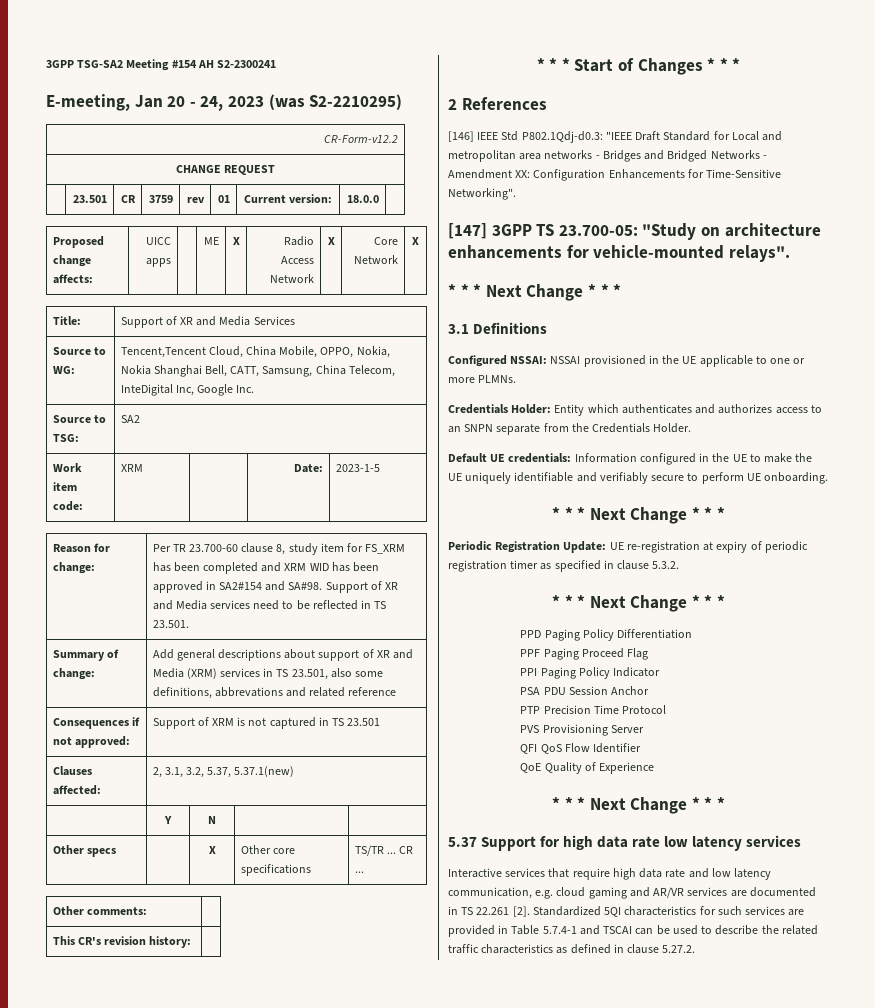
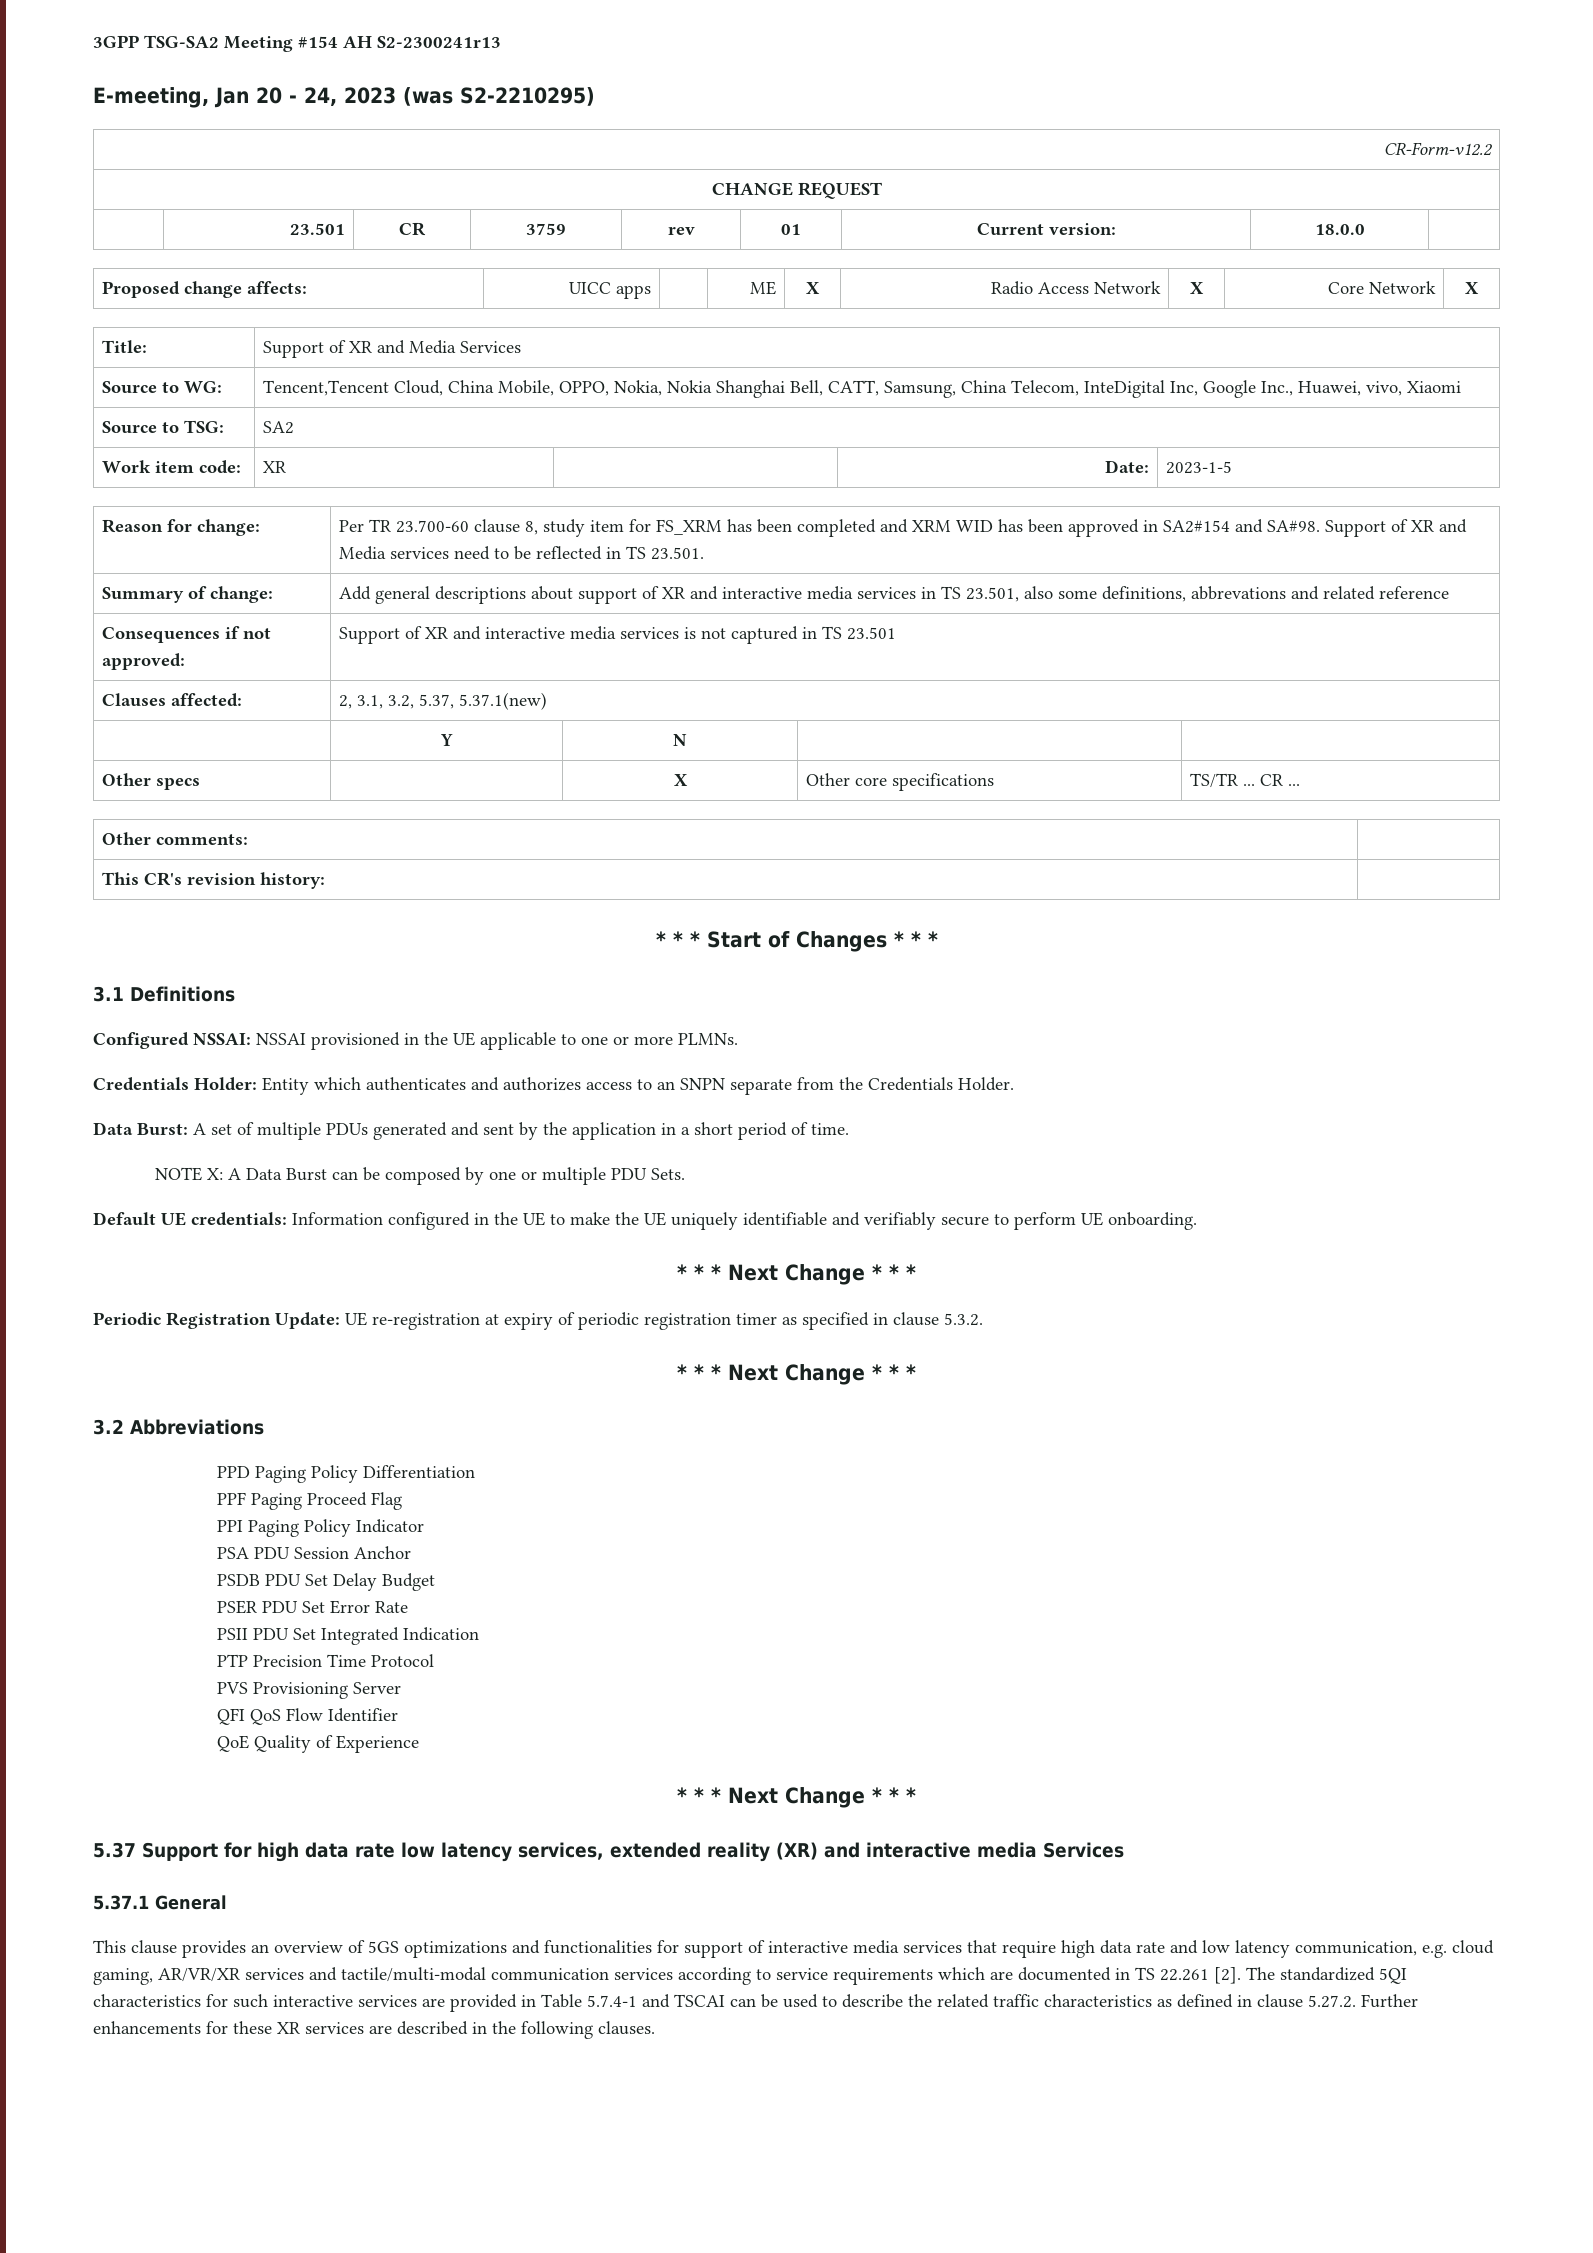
[217,60,277,68] S2-2300241 -> [377,36,501,48] S2-2300241r13
[236,385,255,393] Inc. -> [1261,381,1462,396] Inc., Huawei, vivo, Xiaomi
[120,464,143,472] XRM -> [263,461,287,473] XR
[152,668,217,679] Media (XRM) -> [722,586,854,600] interactive media
[211,718,234,726] XRM -> [425,626,680,640] XR and interactive media services
[448,97,547,110] [448,131,783,143] [448,150,767,162] [448,169,782,181] [448,188,516,200] [448,223,821,240] [448,245,790,262] [448,284,622,301] // 2 References // [146] IEEE Std P802.1Qdj-d0.3: "IEEE Draft Standard for Local and metropolitan area networks - Bridges and Bridged Networks - Amendment XX: Configuration Enhancements for Time-Sensitive Networking". // [147] 3GPP TS 23.700-05: "Study on architecture enhancements for vehicle-mounted relays". // * * * Next Change * * * -> (938, 939) none
(692, 428) none -> [93,1122,849,1140] [155,1167,686,1185] // Data Burst: A set of multiple PDUs generated and sent by the application in a short period of time. // NOTE X: A Data Burst can be composed by one or multiple PDU Sets.
(726, 601) none -> [93,1419,264,1435] // 3.2 Abbreviations
(650, 690) none -> [217,1573,436,1591] [217,1600,409,1614] [217,1627,480,1645] // PSDB PDU Set Delay Budget // PSER PDU Set Error Rate // PSII PDU Set Integrated Indication
[746,835,802,847] [448,868,502,878] services // Interactive -> [518,1842,1124,1862] [93,1895,227,1910] [93,1940,899,1958] services, extended reality (XR) and interactive media Services // 5.37.1 General // This clause provides an overview of 5GS optimizations and functionalities for support of interactive media
[588,887,728,899] gaming and AR/VR services -> [93,1967,985,1985] gaming, AR/VR/XR services and tactile/multi-modal communication services according to service requirements which
[532,906,601,916] Standardized -> [1246,1967,1375,1981] The standardized
(742, 910) none -> [273,1995,353,2007] interactive
(696, 949) none -> [1361,1994,1418,2008] [93,2021,655,2039] Further enhancements for these XR services are described in the following clauses.

